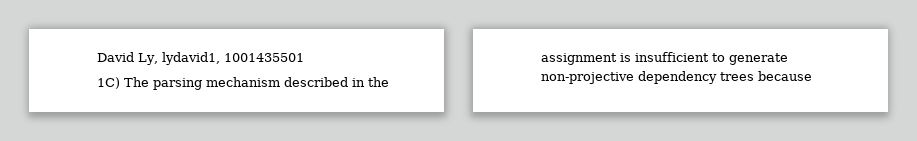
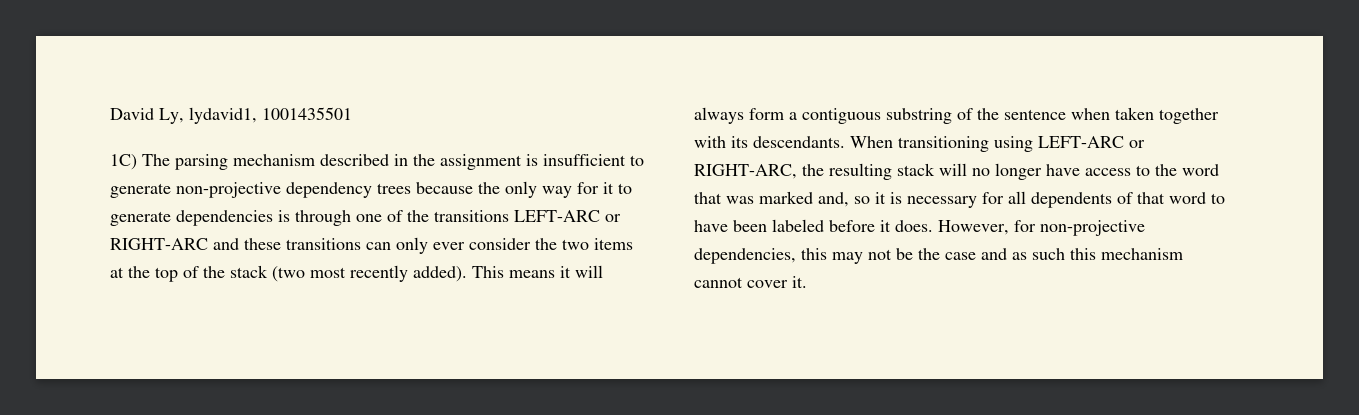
(812, 76) none -> [478,181,632,198] [110,210,621,226] [110,237,633,254] [110,265,603,282] [694,107,1219,124] [694,136,1145,152] [694,163,1219,180] [694,191,1225,208] [694,219,1145,236] [694,248,1183,264] [694,276,807,288] the only way for it to generate dependencies is through one of the transitions LEFT-ARC or RIGHT-ARC and these transitions can only ever consider the two items at the top of the stack (two most recently added). This means it will always form a contiguous substring of the sentence when taken together with its descendants. When transitioning using LEFT-ARC or RIGHT-ARC, the resulting stack will no longer have access to the word that was marked and, so it is necessary for all dependents of that word to have been labeled before it does. However, for non-projective dependencies, this may not be the case and as such this mechanism cannot cover it.

